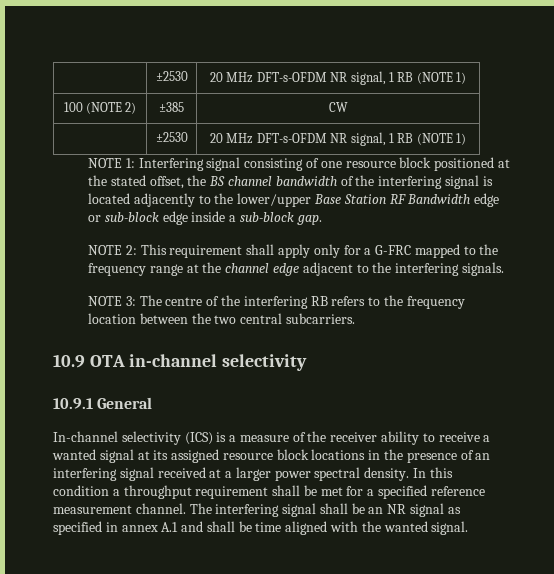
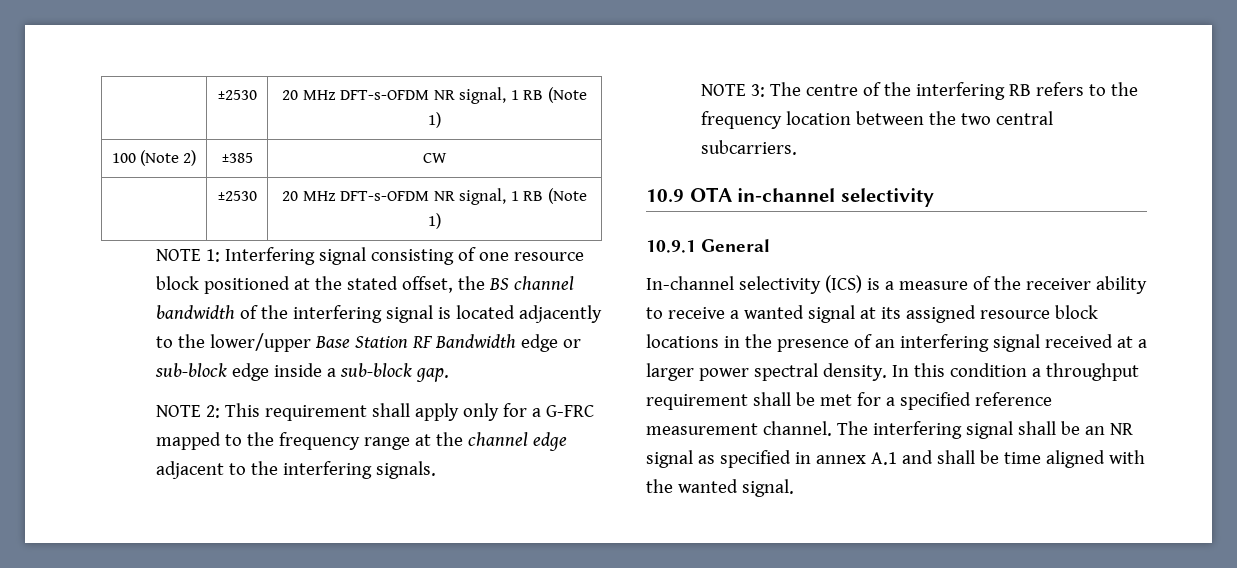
[155,71,188,81] [210,71,453,85] | ±2530 | 20 MHz DFT-s-OFDM NR signal, 1 RB (NOTE -> [217,90,257,100] [282,87,587,104] | ±2530 | 20 MHz DFT-s-OFDM NR signal, 1 RB (Note
[86,102,122,114] (NOTE -> [140,150,179,166] (Note
[416,133,453,145] (NOTE -> [547,188,587,204] (Note

